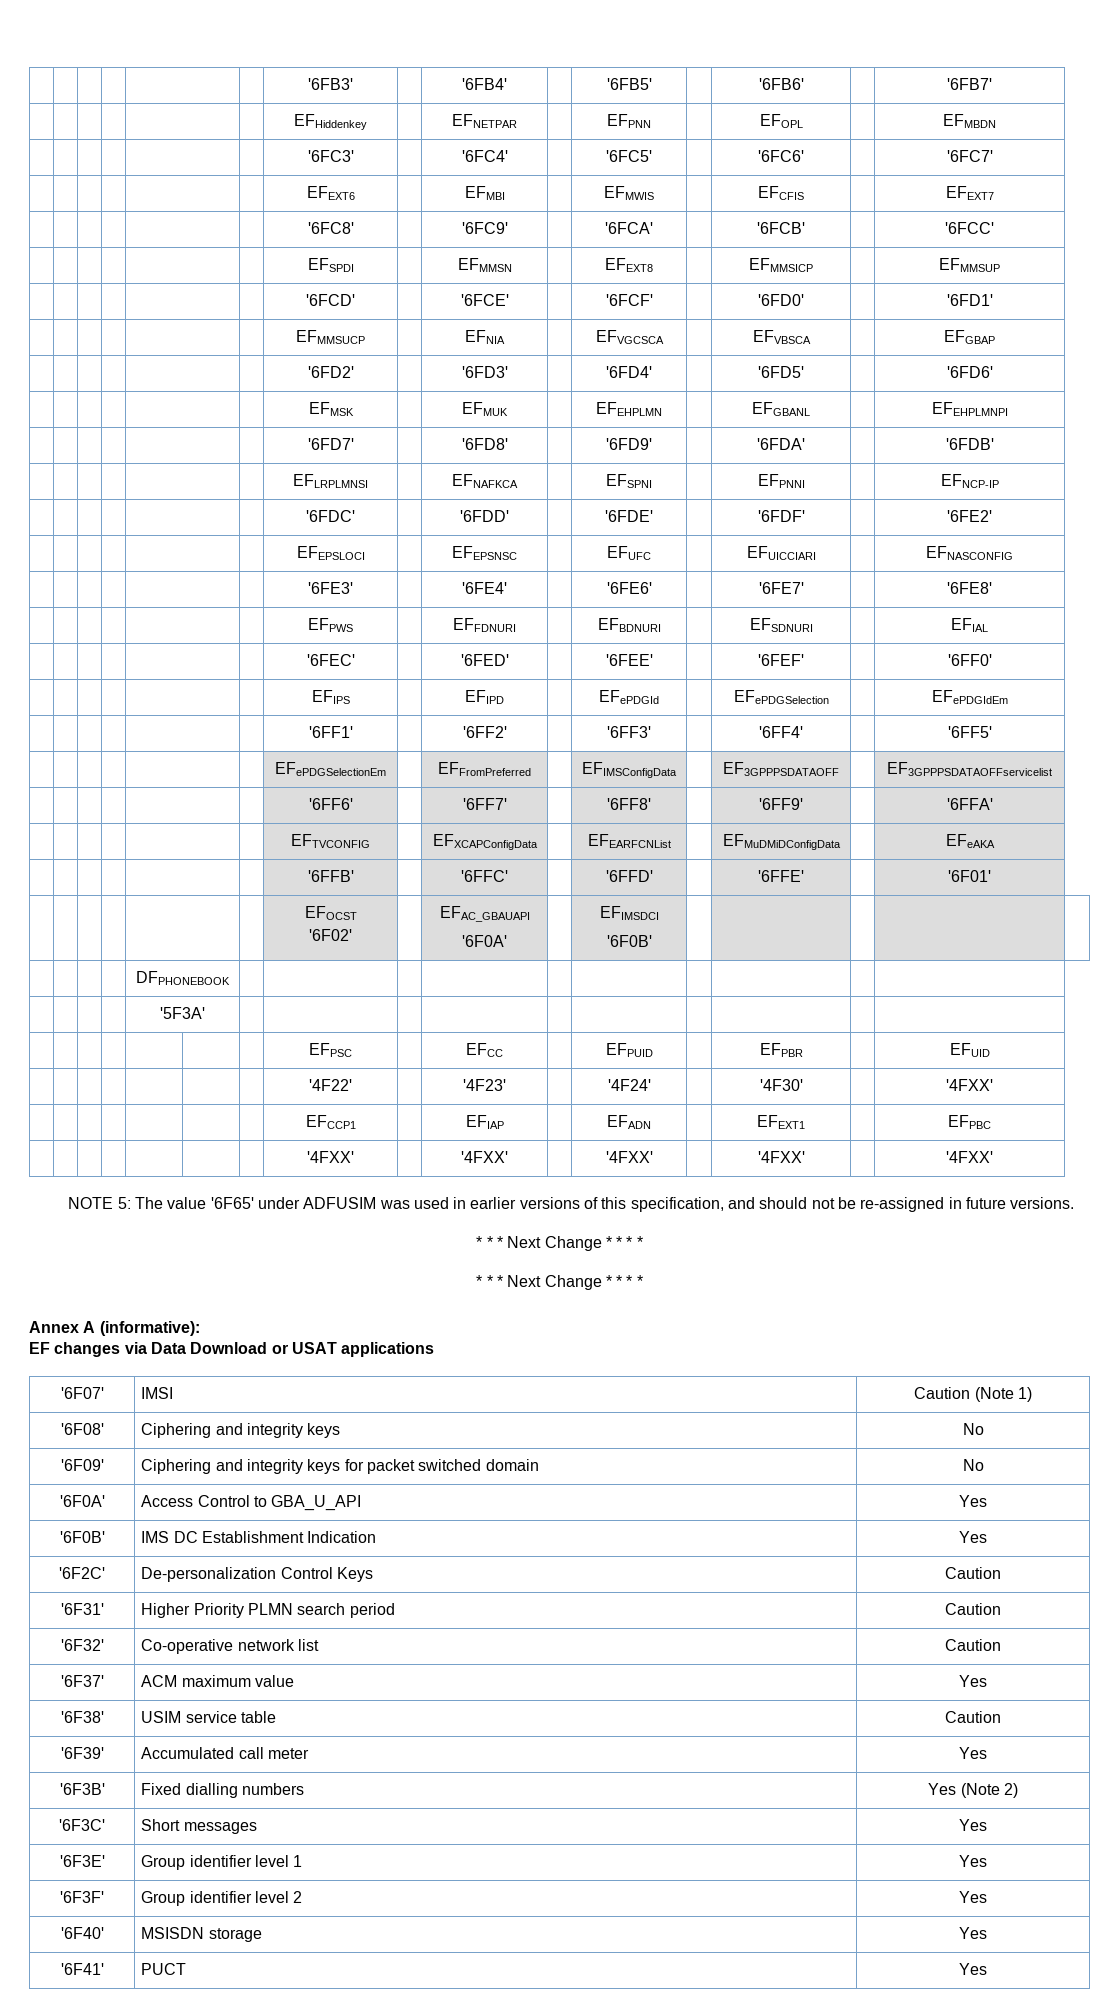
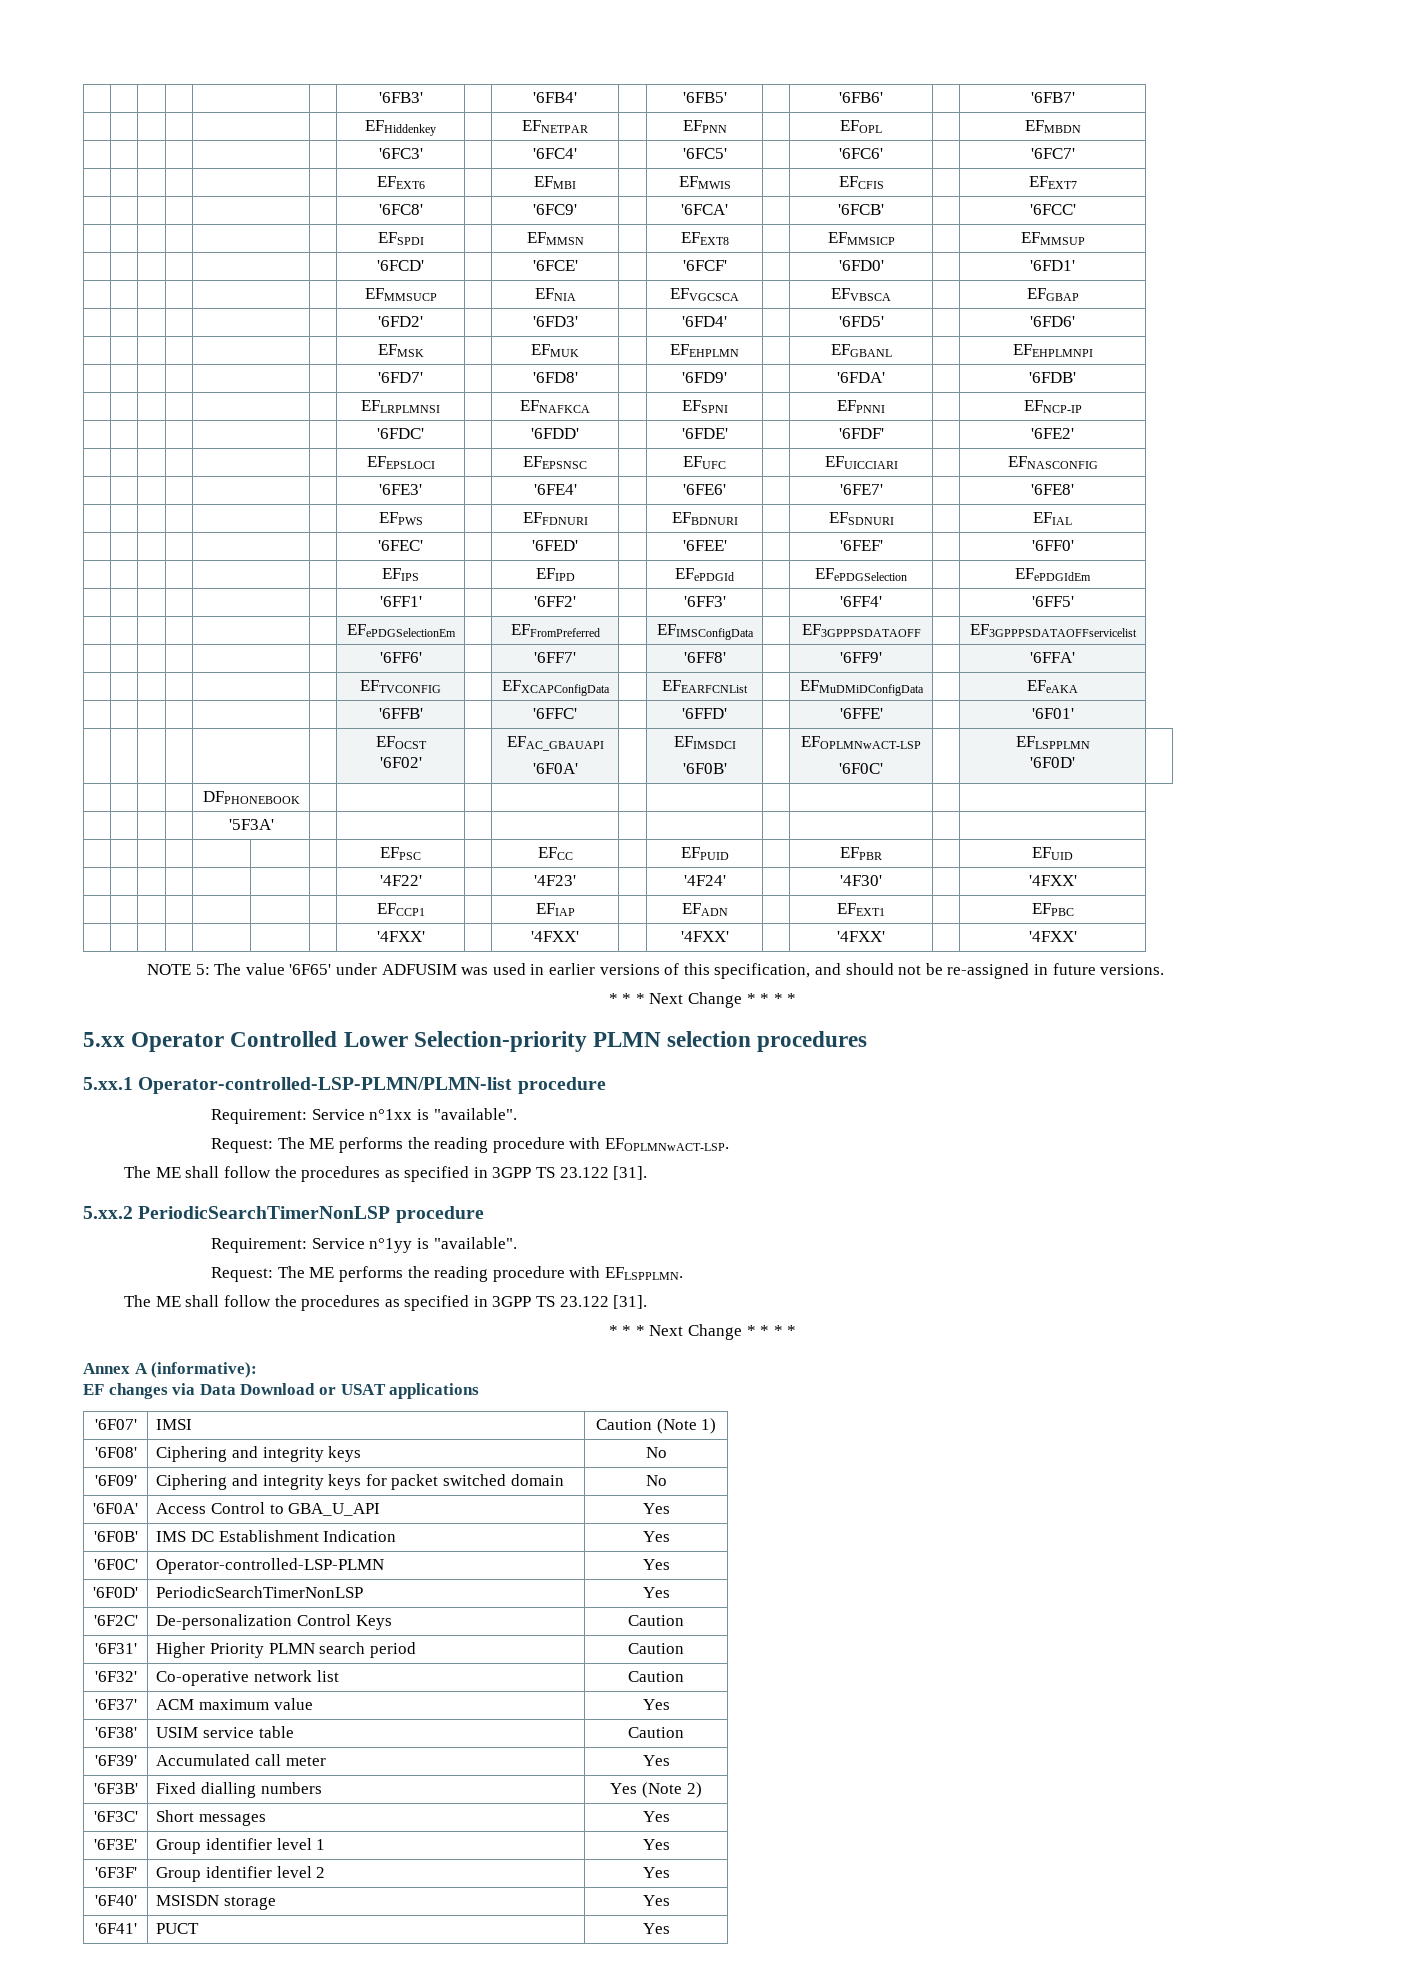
(652, 941) | | -> [801,736,921,749] [839,763,883,774] [1015,736,1090,749] [1030,757,1075,768] EFOPLMNwACT-LSP // '6F0C' | | EFLSPPLMN // '6F0D'
(643, 1242) none -> [83,1031,868,1052] [83,1077,606,1094] [211,1108,517,1124] [211,1137,729,1153] [124,1166,648,1182] [83,1206,484,1223] [211,1237,517,1253] [211,1266,683,1282] [124,1295,648,1311] // 5.xx Operator Controlled Lower Selection-priority PLMN selection procedures // 5.xx.1 Operator-controlled-LSP-PLMN/PLMN-list procedure // Requirement: Service n°1xx is "available". // Request: The ME performs the reading procedure with EFOPLMNwACT-LSP. // The ME shall follow the procedures as specified in 3GPP TS 23.122 [31]. // 5.xx.2 PeriodicSearchTimerNonLSP procedure // Requirement: Service n°1yy is "available". // Request: The ME performs the reading procedure with EFLSPPLMN. // The ME shall follow the procedures as specified in 3GPP TS 23.122 [31].
(987, 1537) none -> [93,1559,138,1570] [156,1558,385,1574] [642,1559,670,1570] [93,1587,138,1598] [156,1586,364,1598] [642,1587,670,1598] // '6F0C' | Operator-controlled-LSP-PLMN | Yes // '6F0D' | PeriodicSearchTimerNonLSP | Yes

